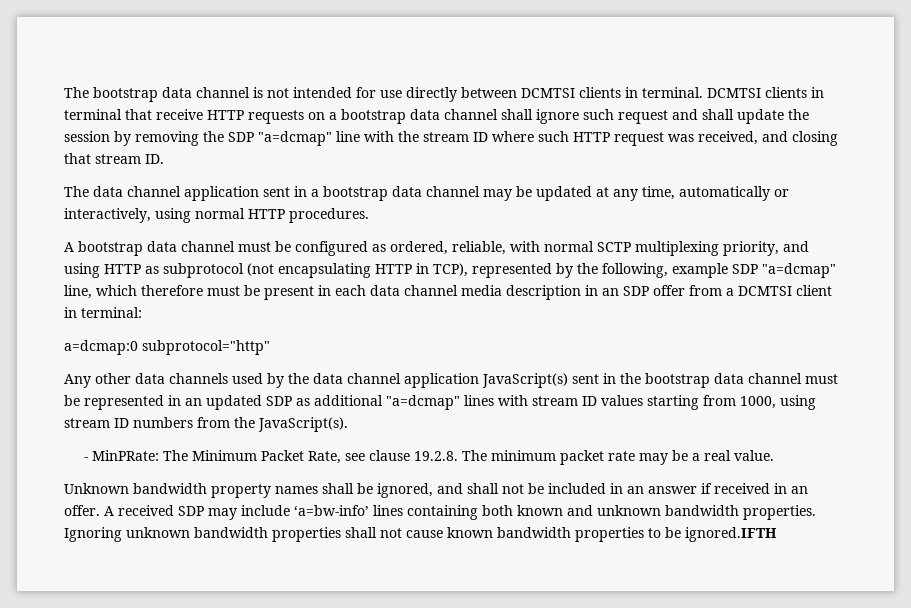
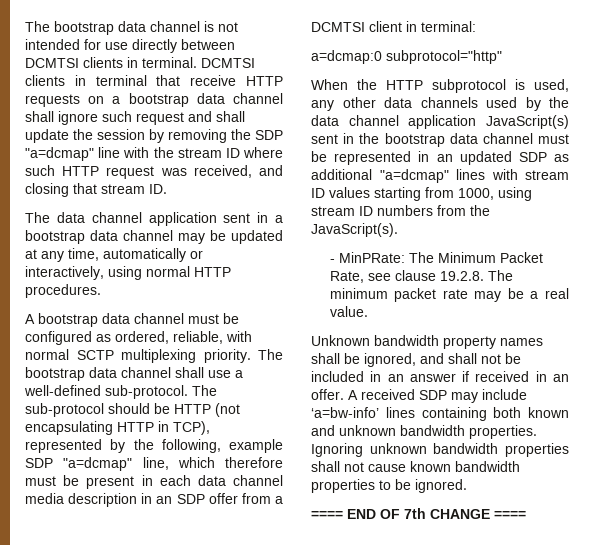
[723,241,809,256] [64,263,244,278] priority, and using HTTP as subprotocol -> [203,349,283,363] [25,367,243,381] [24,385,217,399] [25,403,211,417] priority. The bootstrap data channel shall use a well-defined sub-protocol. The sub-protocol should be HTTP
[64,374,91,388] Any -> [311,79,569,93] [311,100,334,111] When the HTTP subprotocol is used, any
[685,527,777,542] ignored.IFTH -> [415,479,467,493] [311,508,526,519] ignored. // ==== END OF 7th CHANGE ====

